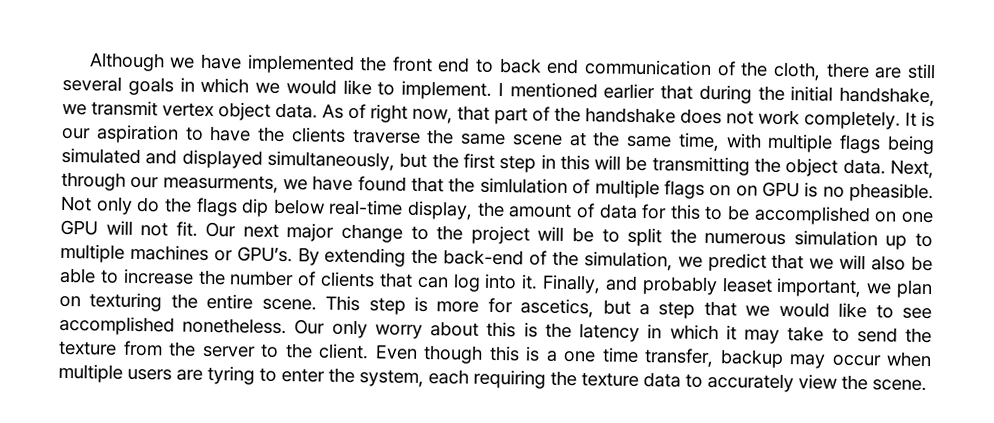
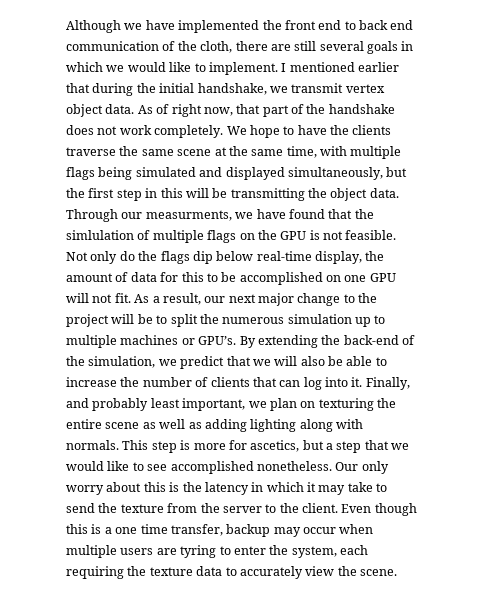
[905,111,935,128] [61,124,179,144] It is our aspiration -> [226,125,280,138] We hope
[890,159,934,179] [61,171,126,191] Next, through -> [66,209,118,222] Through
[735,185,758,197] on -> [257,230,277,240] the
[822,182,935,203] no pheasible. -> [323,230,397,240] not feasible.
[205,221,237,238] Our -> [134,293,226,305] As a result, our
[721,277,773,293] leaset -> [150,398,180,408] least
[261,298,317,311] scene. -> [105,419,363,432] [66,440,119,450] scene as well as adding lighting along with normals.

